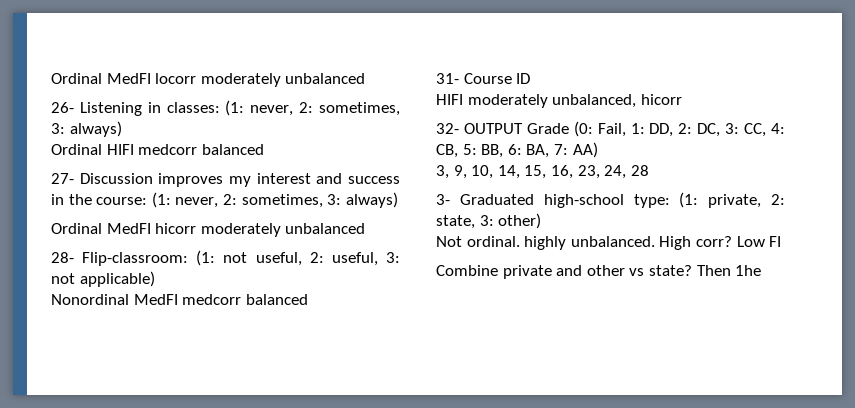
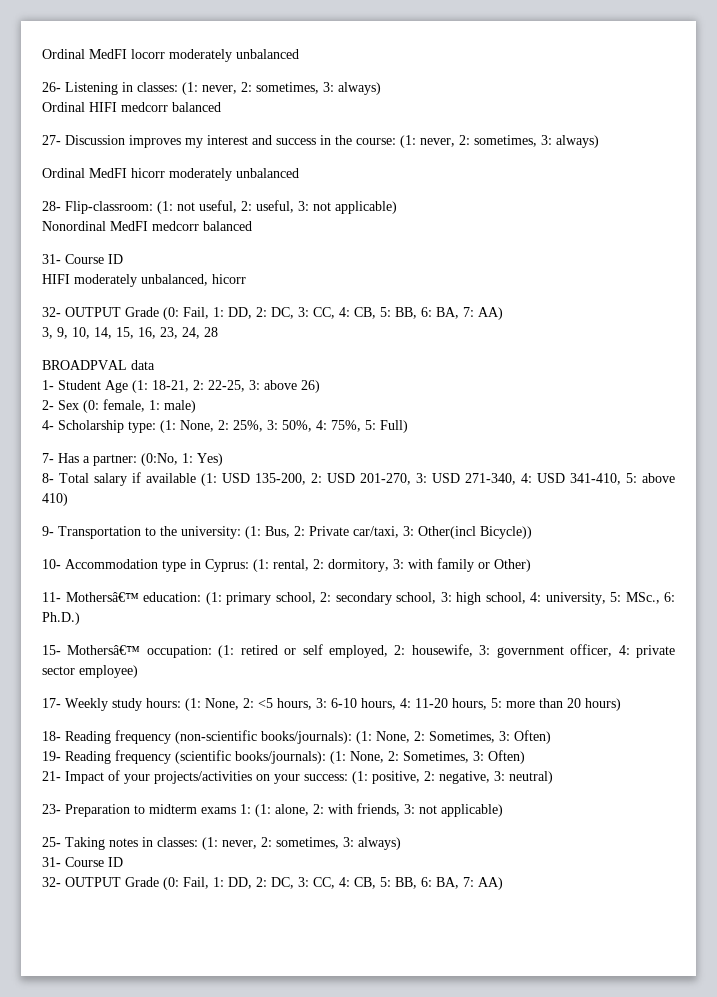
[436,192,785,208] [436,213,542,229] [436,236,782,250] [436,265,762,279] 3- Graduated high-school type: (1: private, 2: state, 3: other) // Not ordinal. highly unbalanced. High corr? Low FI // Combine private and other vs state? Then 1he -> [42,360,155,370] [42,380,320,393] [42,399,196,413] [42,420,408,433] [42,453,223,466] [42,472,675,486] [42,493,68,506] [42,526,532,539] [42,558,531,572] [42,592,675,605] [42,612,80,625] [42,644,676,658] [42,665,138,678] [42,698,621,711] [42,730,551,744] [42,750,525,764] [42,770,553,784] [42,803,503,817] [42,837,401,850] [42,857,123,867] [42,877,503,890] BROADPVAL data // 1- Student Age (1: 18-21, 2: 22-25, 3: above 26) // 2- Sex (0: female, 1: male) // 4- Scholarship type: (1: None, 2: 25%, 3: 50%, 4: 75%, 5: Full) // 7- Has a partner: (0:No, 1: Yes) // 8- Total salary if available (1: USD 135-200, 2: USD 201-270, 3: USD 271-340, 4: USD 341-410, 5: above 410) // 9- Transportation to the university: (1: Bus, 2: Private car/taxi, 3: Other(incl Bicycle)) // 10- Accommodation type in Cyprus: (1: rental, 2: dormitory, 3: with family or Other) // 11- Mothersâ€™ education: (1: primary school, 2: secondary school, 3: high school, 4: university, 5: MSc., 6: Ph.D.) // 15- Mothersâ€™ occupation: (1: retired or self employed, 2: housewife, 3: government officer, 4: private sector employee) // 17- Weekly study hours: (1: None, 2: <5 hours, 3: 6-10 hours, 4: 11-20 hours, 5: more than 20 hours) // 18- Reading frequency (non-scientific books/journals): (1: None, 2: Sometimes, 3: Often) // 19- Reading frequency (scientific books/journals): (1: None, 2: Sometimes, 3: Often) // 21- Impact of your projects/activities on your success: (1: positive, 2: negative, 3: neutral) // 23- Preparation to midterm exams 1: (1: alone, 2: with friends, 3: not applicable) // 25- Taking notes in classes: (1: never, 2: sometimes, 3: always) // 31- Course ID // 32- OUTPUT Grade (0: Fail, 1: DD, 2: DC, 3: CC, 4: CB, 5: BB, 6: BA, 7: AA)

